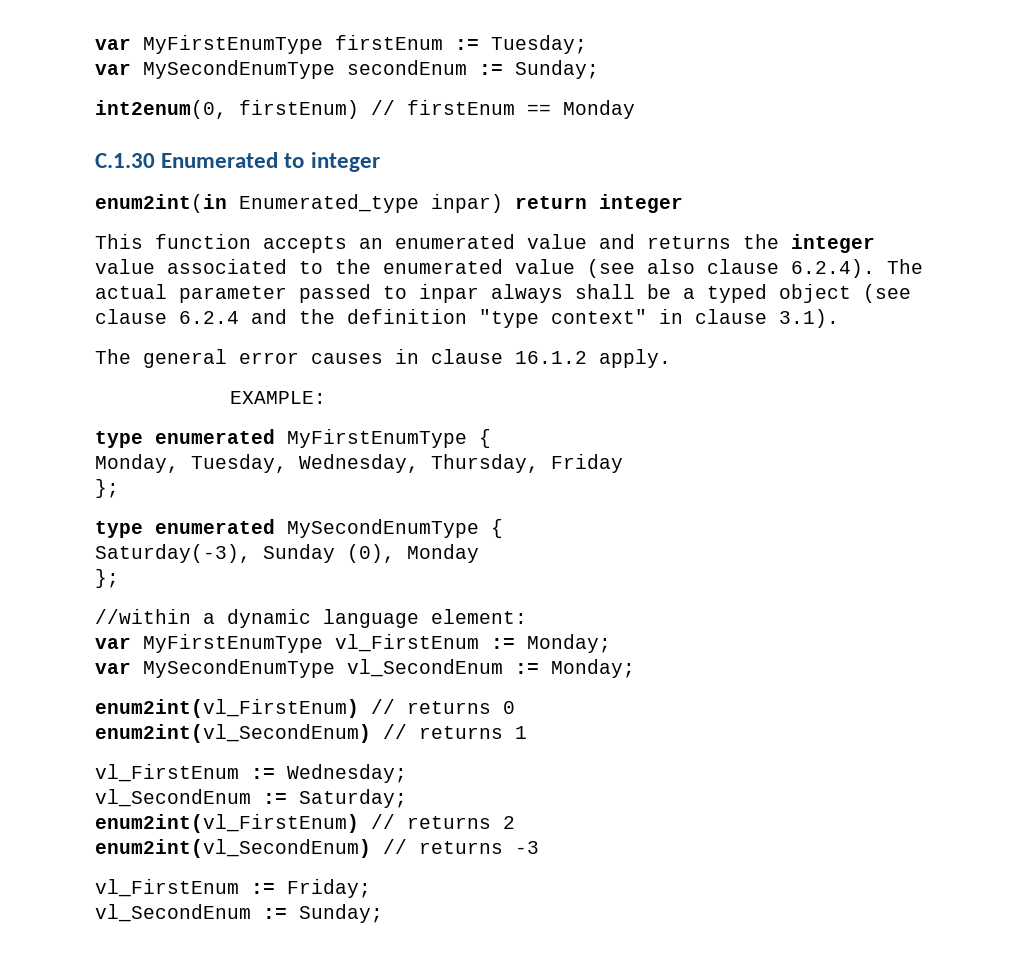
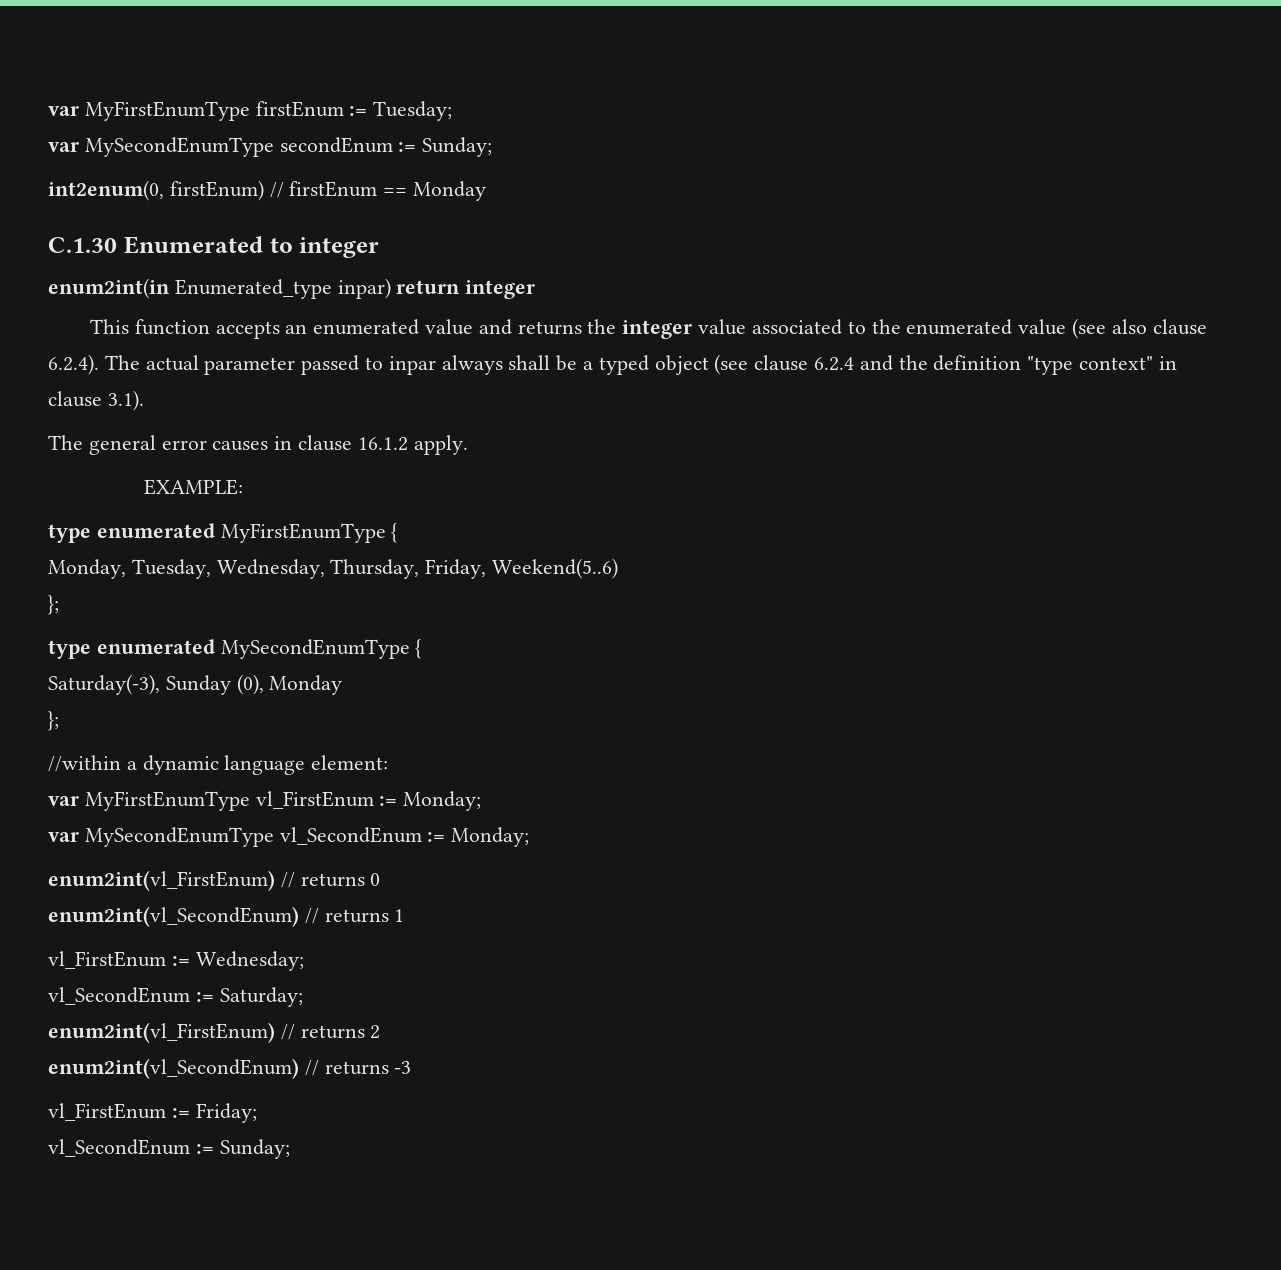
[551,454,623,473] Friday -> [425,558,619,579] Friday, Weekend(5..6)

